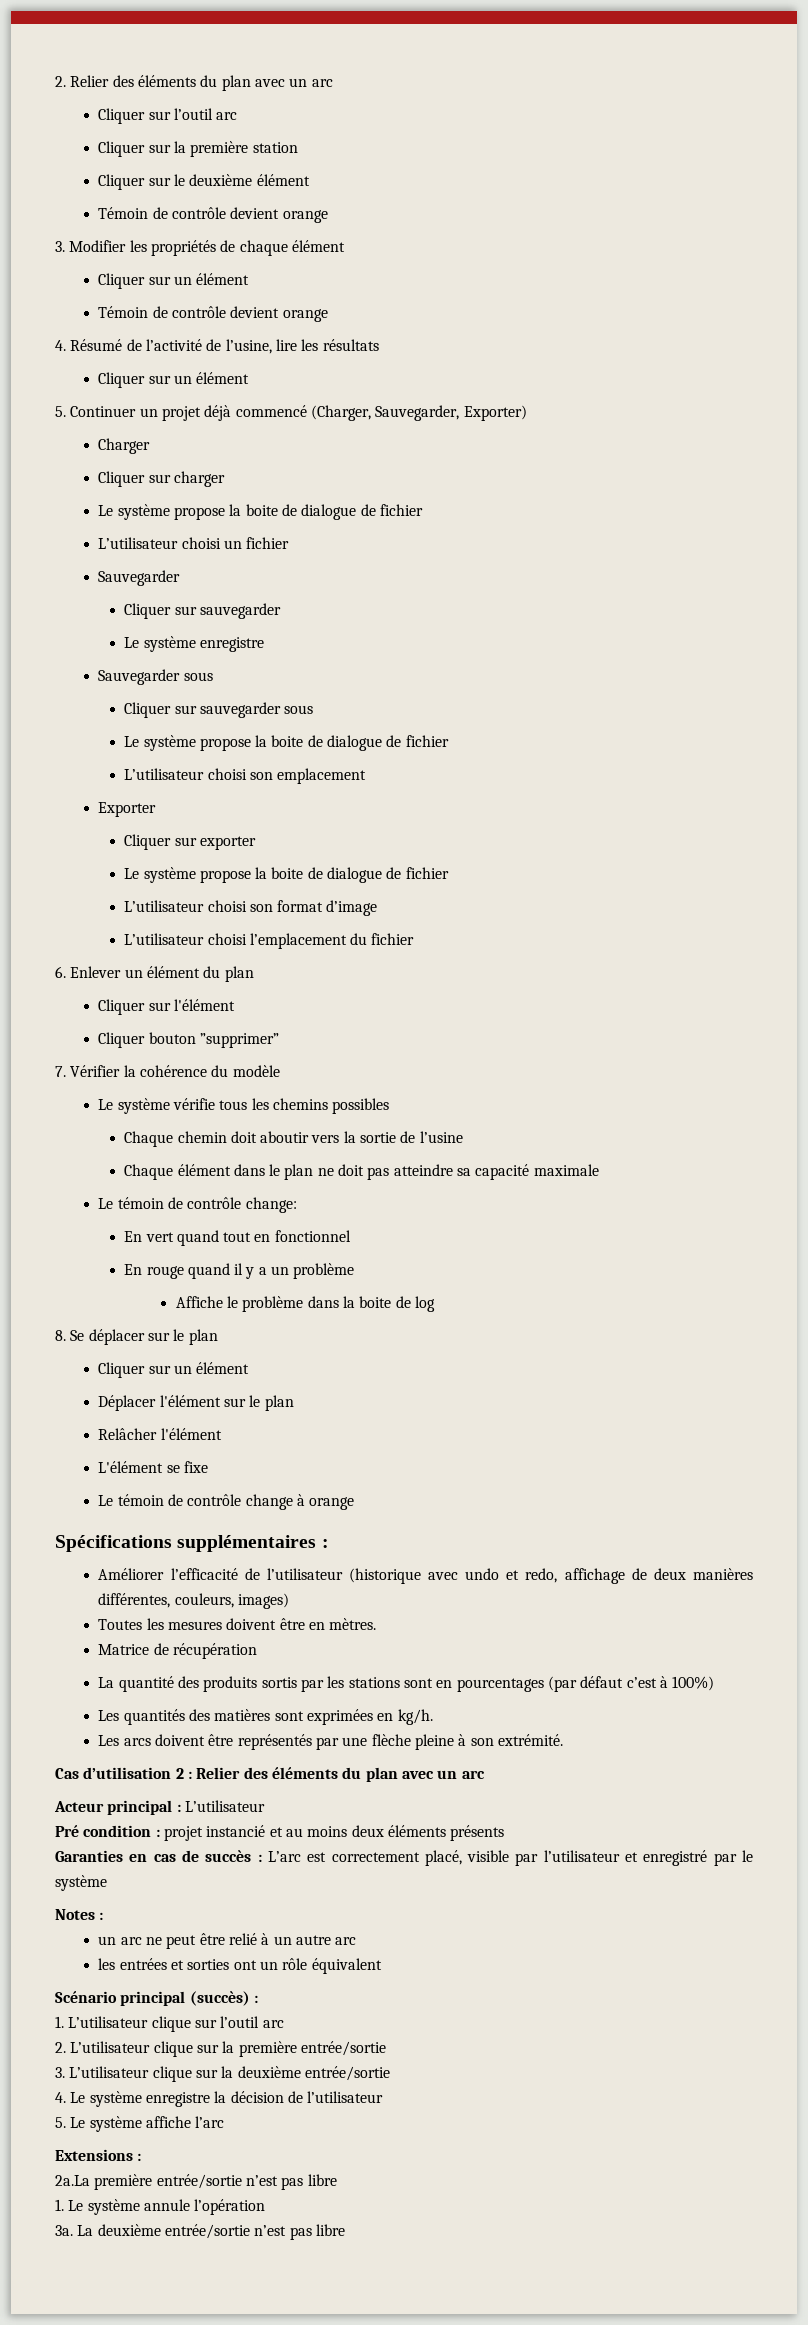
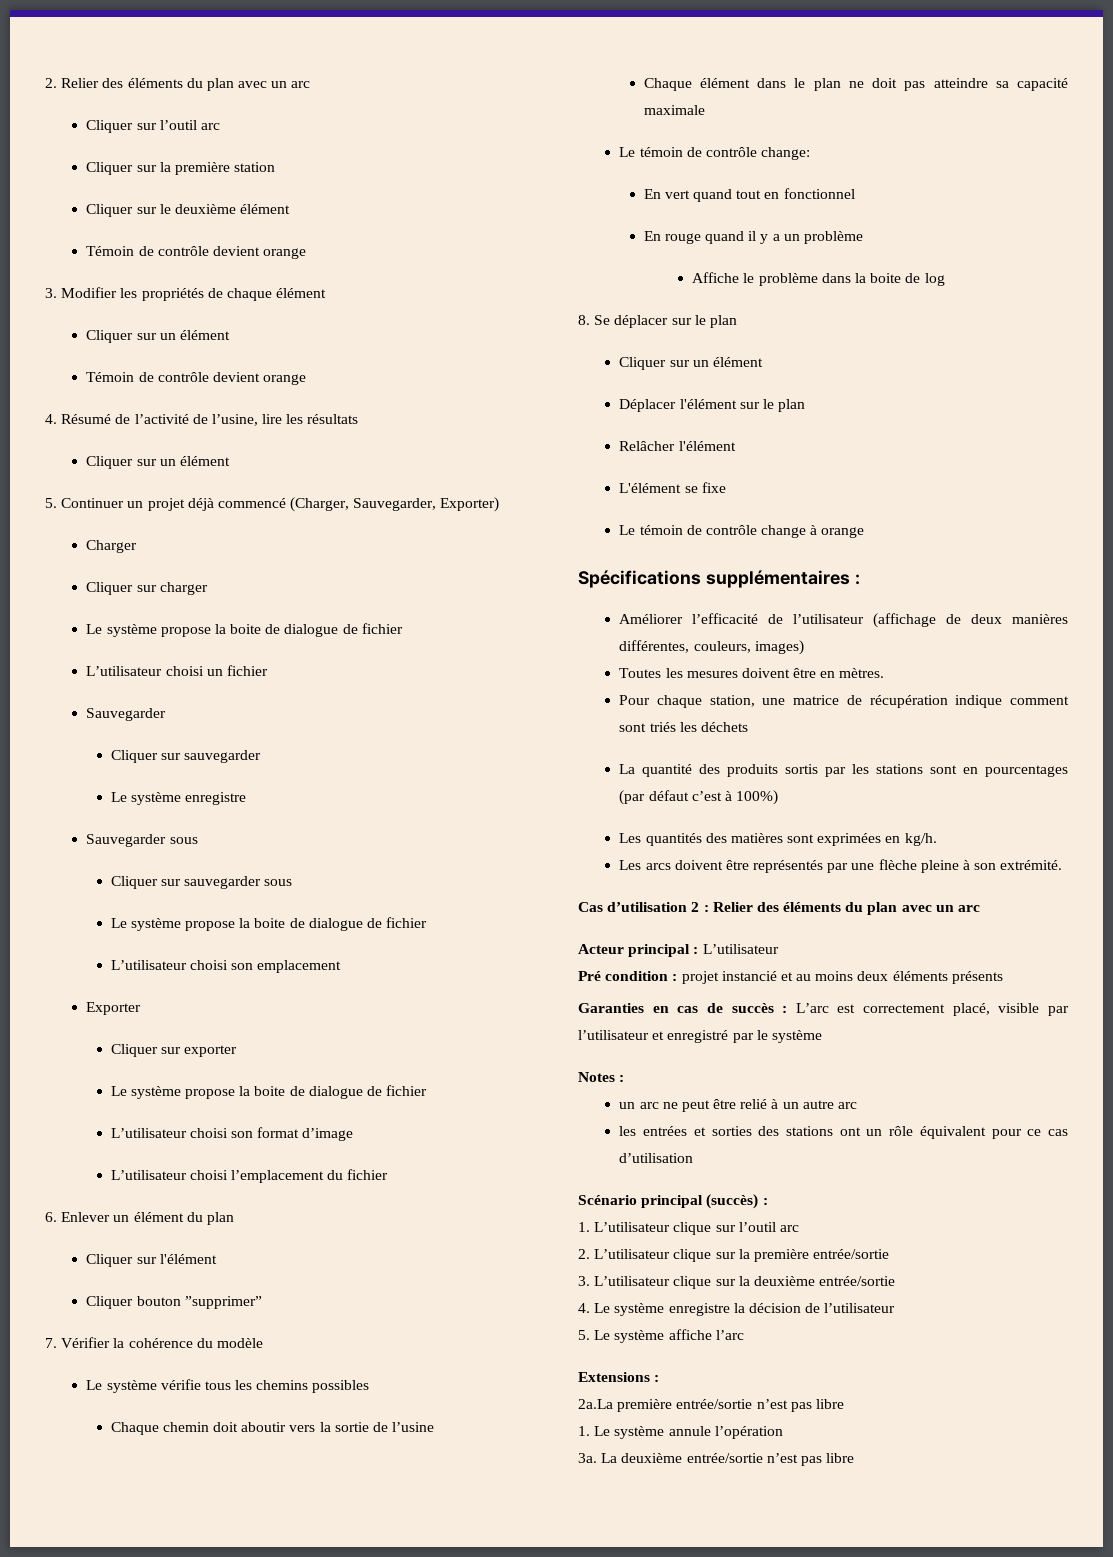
[348,1568,625,1584] (historique avec undo et redo, affichage -> [873,613,937,628] (affichage
[98,1643,258,1659] Matrice de récupération -> [619,695,1069,708] [619,722,748,732] Pour chaque station, une matrice de récupération indique comment sont triés les déchets
(230, 1964) none -> [758,1126,833,1136] des stations
(382, 1966) none -> [991,1129,1068,1139] [619,1153,694,1163] pour ce cas d’utilisation

